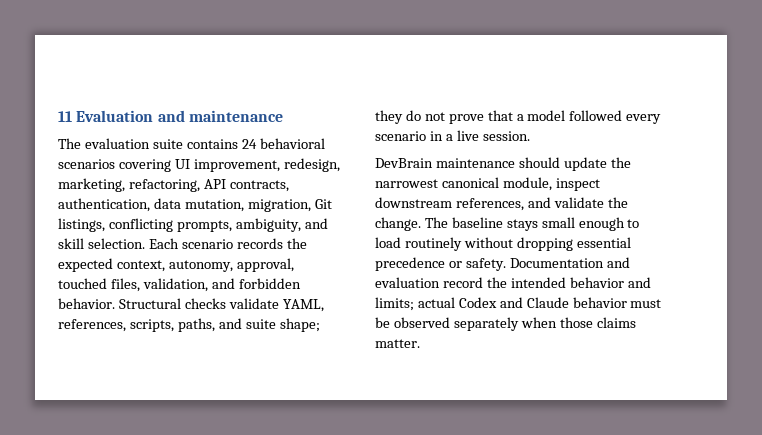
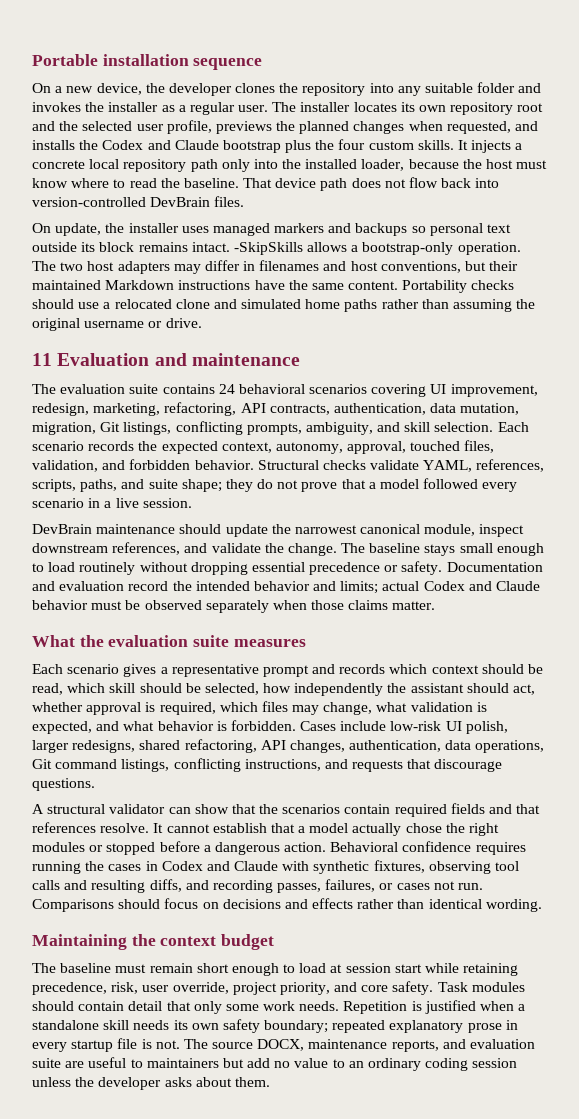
(58, 116) none -> [32,54,263,70] [32,82,542,96] [32,102,544,115] [32,120,539,134] [32,139,523,153] [32,159,548,172] [32,177,500,191] [32,196,245,207] [32,223,512,236] [32,242,521,255] [32,260,519,274] [32,280,515,293] [32,299,536,312] [32,318,202,331] Portable installation sequence // On a new device, the developer clones the repository into any suitable folder and invokes the installer as a regular user. The installer locates its own repository root and the selected user profile, previews the planned changes when requested, and installs the Codex and Claude bootstrap plus the four custom skills. It injects a concrete local repository path only into the installed loader, because the host must know where to read the baseline. That device path does not flow back into version-controlled DevBrain files. // On update, the installer uses managed markers and backups so personal text outside its block remains intact. -SkipSkills allows a bootstrap-only operation. The two host adapters may differ in filenames and host conventions, but their maintained Markdown instructions have the same content. Portability checks should use a relocated clone and simulated home paths rather than assuming the original username or drive. //
(420, 343) none -> [32,635,306,647] [32,664,544,677] [32,683,536,696] [32,701,487,715] [32,720,508,734] [32,739,545,753] [32,758,503,772] [32,778,95,791] [32,803,541,817] [32,822,500,836] [32,841,526,855] [32,860,520,874] [32,879,484,893] [32,898,542,912] [32,934,275,950] [32,963,519,976] [32,981,525,995] [32,1000,526,1014] [32,1019,518,1033] [32,1038,536,1052] [32,1057,518,1071] [32,1077,270,1090] // What the evaluation suite measures // Each scenario gives a representative prompt and records which context should be read, which skill should be selected, how independently the assistant should act, whether approval is required, which files may change, what validation is expected, and what behavior is forbidden. Cases include low-risk UI polish, larger redesigns, shared refactoring, API changes, authentication, data operations, Git command listings, conflicting instructions, and requests that discourage questions. // A structural validator can show that the scenarios contain required fields and that references resolve. It cannot establish that a model actually chose the right modules or stopped before a dangerous action. Behavioral confidence requires running the cases in Codex and Claude with synthetic fixtures, observing tool calls and resulting diffs, and recording passes, failures, or cases not run. Comparisons should focus on decisions and effects rather than identical wording. // Maintaining the context budget // The baseline must remain short enough to load at session start while retaining precedence, risk, user override, project priority, and core safety. Task modules should contain detail that only some work needs. Repetition is justified when a standalone skill needs its own safety boundary; repeated explanatory prose in every startup file is not. The source DOCX, maintenance reports, and evaluation suite are useful to maintainers but add no value to an ordinary coding session unless the developer asks about them.

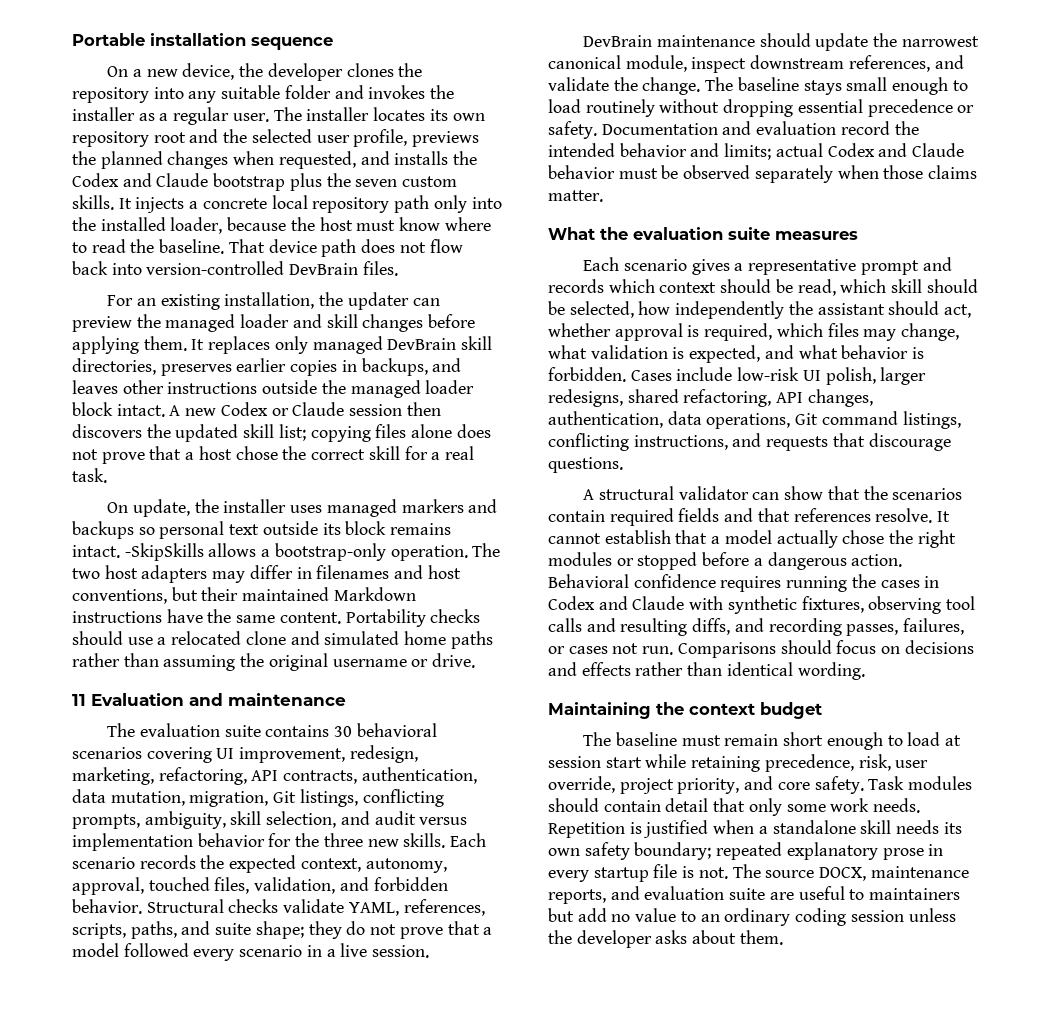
[338,139,366,150] four -> [355,179,398,187] seven
(245, 201) none -> [107,292,440,310] [72,314,476,332] [72,336,493,354] [72,358,462,376] [72,380,475,398] [72,402,441,417] [72,424,491,442] [72,446,474,464] [72,468,107,483] // For an existing installation, the updater can preview the managed loader and skill changes before applying them. It replaces only managed DevBrain skill directories, preserves earlier copies in backups, and leaves other instructions outside the managed loader block intact. A new Codex or Claude session then discovers the updated skill list; copying files alone does not prove that a host chose the correct skill for a real task.
[218,384,235,394] 24 -> [334,726,353,737] 30
[377,422,494,432] and skill selection. -> [230,811,468,828] [72,833,446,851] skill selection, and audit versus implementation behavior for the three new skills.

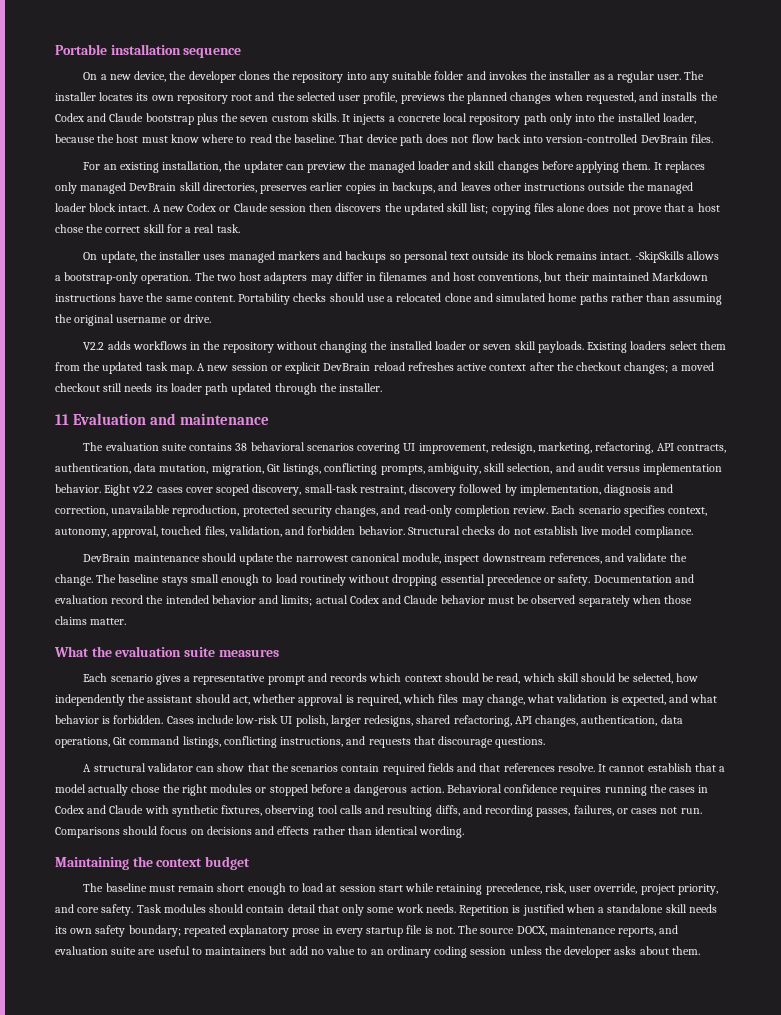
(476, 660) none -> [83,341,726,353] [55,362,714,374] [55,383,383,395] // V2.2 adds workflows in the repository without changing the installed loader or seven skill payloads. Existing loaders select them from the updated task map. A new session or explicit DevBrain reload refreshes active context after the checkout changes; a moved checkout still needs its loader path updated through the installer.
[334,726,353,737] 30 -> [235,443,248,451] 38
[197,833,487,848] [72,855,297,873] behavior for the three new skills. Each scenario records the expected -> [55,484,674,496] [55,505,665,517] behavior. Eight v2.2 cases cover scoped discovery, small-task restraint, discovery followed by implementation, diagnosis and correction, unavailable reproduction, protected security changes, and read-only completion review. Each scenario specifies
[283,899,485,916] [72,921,493,939] [72,943,430,961] validate YAML, references, scripts, paths, and suite shape; they do not prove that a model followed every scenario in a live session. -> [498,526,693,538] do not establish live model compliance.

